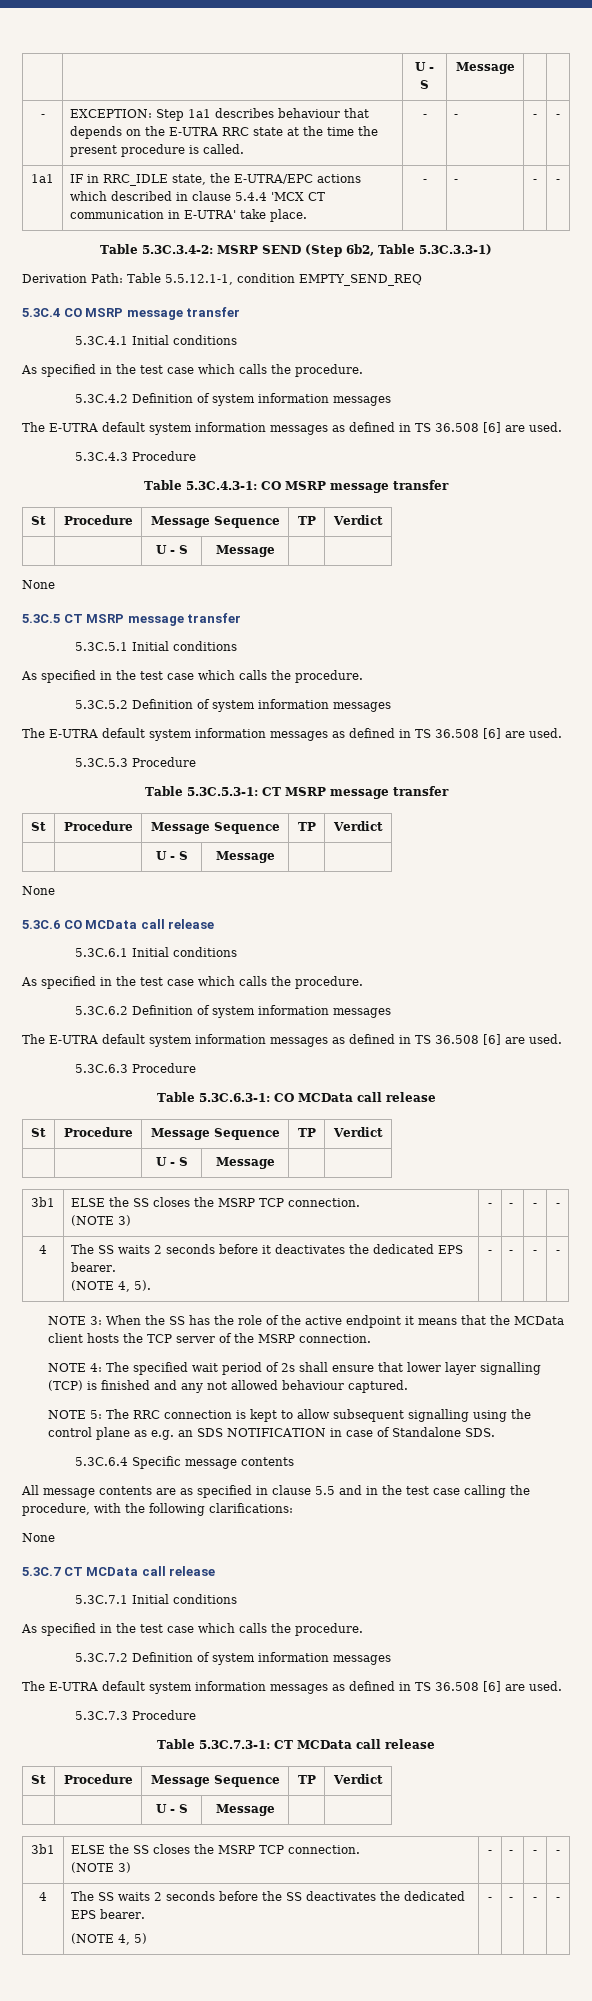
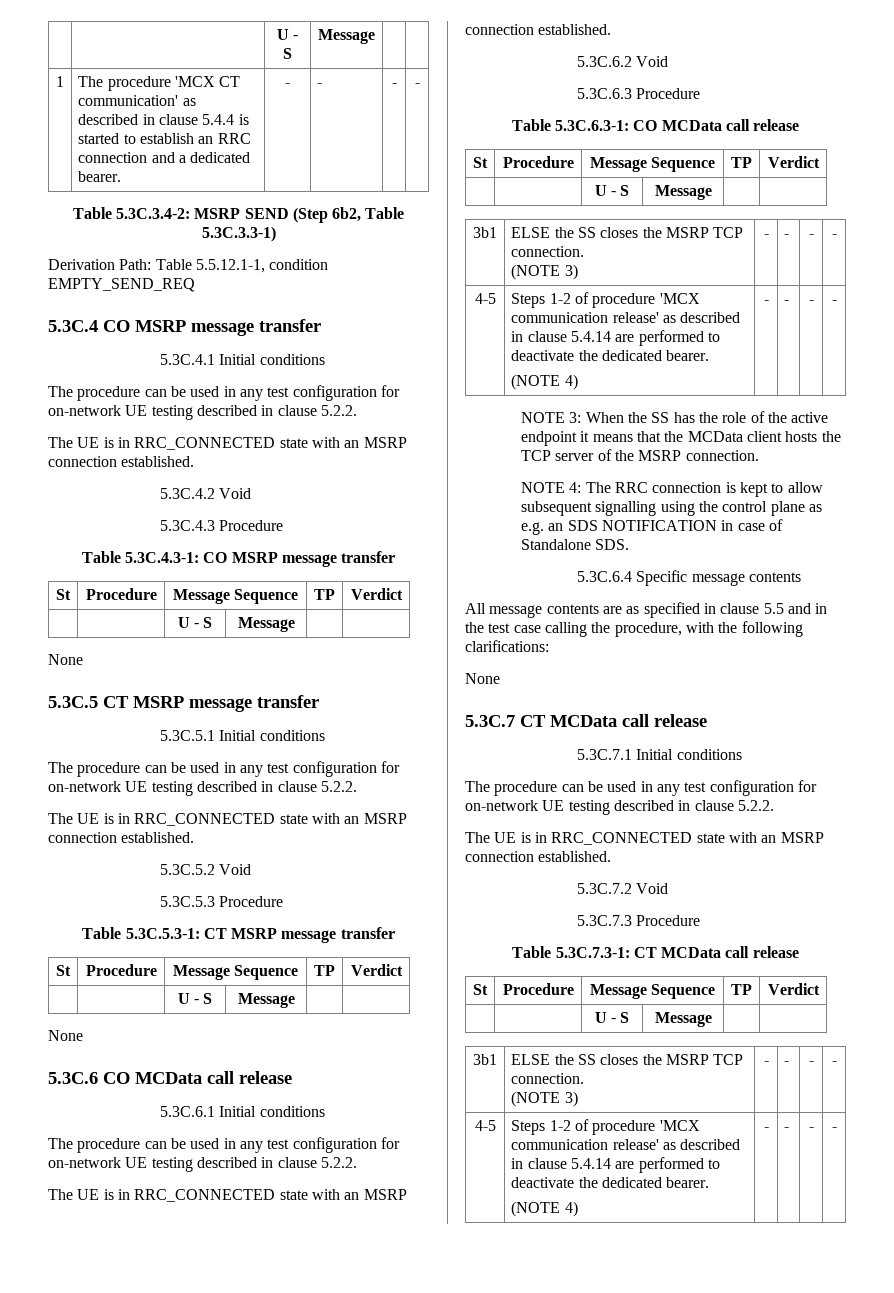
[415,62,434,71] [420,80,429,89] [455,62,515,74] [40,114,45,118] [70,108,370,121] [70,126,379,139] [70,144,245,157] [422,114,427,118] [454,114,459,118] [533,114,537,118] [556,114,560,118] [31,174,54,183] [70,173,362,186] [70,191,326,201] [70,209,308,222] | | U - S | Message | | // - | EXCEPTION: Step 1a1 describes behaviour that depends on the E-UTRA RRC state at the time the present procedure is called. | - | - | - | - // 1a1 | IF in RRC_IDLE state, the E-UTRA/EPC actions which described in clause 5.4.4 'MCX CT communication in E-UTRA' take place. -> [276,29,299,40] [283,48,292,59] [318,29,376,44] [56,76,64,87] [78,76,241,91] [78,95,196,106] [78,114,249,125] [78,133,251,144] [78,152,251,163] [78,171,122,182] | | U - S | Message | | // 1 | The procedure 'MCX CT communication' as described in clause 5.4.4 is started to establish an RRC connection and a dedicated bearer.
[21,364,363,377] [74,393,391,406] [22,422,562,435] As specified in the test case which calls the procedure. // 5.3C.4.2 Definition of system information messages // The E-UTRA default system information messages as defined in TS 36.508 [6] are used. -> [48,385,400,401] [48,405,357,420] [48,437,407,450] [48,456,195,467] [160,488,252,499] The procedure can be used in any test configuration for on-network UE testing described in clause 5.2.2. // The UE is in RRC_CONNECTED state with an MSRP connection established. // 5.3C.4.2 Void
[21,670,363,683] [74,699,391,712] [22,728,562,741] As specified in the test case which calls the procedure. // 5.3C.5.2 Definition of system information messages // The E-UTRA default system information messages as defined in TS 36.508 [6] are used. -> [48,761,400,777] [48,781,357,796] [48,813,407,826] [48,832,195,843] [160,864,252,875] The procedure can be used in any test configuration for on-network UE testing described in clause 5.2.2. // The UE is in RRC_CONNECTED state with an MSRP connection established. // 5.3C.5.2 Void
[21,976,363,989] [74,1005,391,1018] [22,1034,562,1047] As specified in the test case which calls the procedure. // 5.3C.6.2 Definition of system information messages // The E-UTRA default system information messages as defined in TS 36.508 [6] are used. -> [48,1137,400,1153] [48,1157,357,1172] [48,1189,407,1202] [465,24,612,35] [577,56,669,67] The procedure can be used in any test configuration for on-network UE testing described in clause 5.2.2. // The UE is in RRC_CONNECTED state with an MSRP connection established. // 5.3C.6.2 Void
[39,1245,47,1254] [71,1244,464,1254] [71,1262,117,1272] [71,1280,152,1292] 4 | The SS waits 2 seconds before it deactivates the dedicated EPS bearer. // (NOTE 4, 5). -> [474,293,496,304] [511,292,700,308] [511,312,741,323] [511,330,720,346] [511,350,710,361] [511,374,578,390] 4-5 | Steps 1-2 of procedure 'MCX communication release' as described in clause 5.4.14 are performed to deactivate the dedicated bearer. // (NOTE 4)
[133,1362,542,1375] [48,1380,409,1393] [48,1409,130,1419] specified wait period of 2s shall ensure that lower layer signalling (TCP) is finished and any not allowed behaviour captured. // NOTE 5: The -> (611, 487) none
[21,1623,363,1636] [74,1652,391,1665] [22,1681,562,1694] As specified in the test case which calls the procedure. // 5.3C.7.2 Definition of system information messages // The E-UTRA default system information messages as defined in TS 36.508 [6] are used. -> [465,780,817,796] [465,800,774,815] [465,832,824,845] [465,851,612,862] [577,883,669,894] The procedure can be used in any test configuration for on-network UE testing described in clause 5.2.2. // The UE is in RRC_CONNECTED state with an MSRP connection established. // 5.3C.7.2 Void
[39,1892,47,1901] [71,1891,466,1901] [71,1909,146,1919] [71,1933,148,1945] 4 | The SS waits 2 seconds before the SS deactivates the dedicated EPS bearer. // (NOTE 4, 5) -> [474,1120,496,1131] [511,1119,700,1135] [511,1139,741,1150] [511,1157,720,1173] [511,1177,710,1188] [511,1201,578,1217] 4-5 | Steps 1-2 of procedure 'MCX communication release' as described in clause 5.4.14 are performed to deactivate the dedicated bearer. // (NOTE 4)

